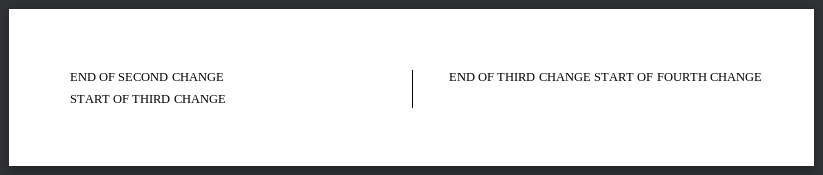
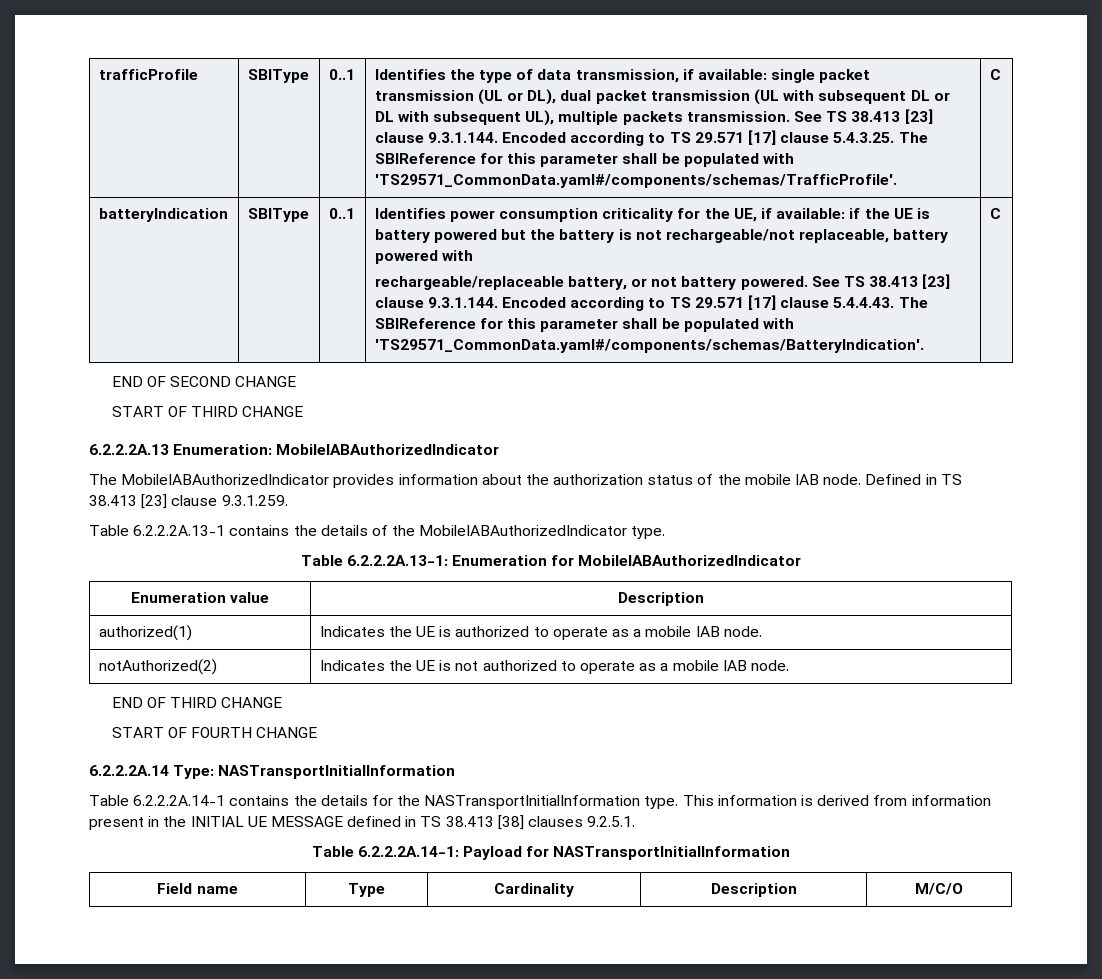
(69, 77) none -> [98,69,198,80] [247,69,309,83] [328,69,355,80] [374,69,871,83] [374,89,950,105] [374,109,933,126] [374,130,928,146] [374,153,794,167] [374,174,897,188] [989,69,1001,80] [98,208,228,222] [247,208,309,222] [328,208,355,219] [374,208,930,222] [374,229,949,243] [374,250,473,264] [374,274,951,290] [374,295,928,311] [374,318,794,332] [374,339,924,353] [989,208,1001,219] trafficProfile | SBIType | 0..1 | Identifies the type of data transmission, if available: single packet transmission (UL or DL), dual packet transmission (UL with subsequent DL or DL with subsequent UL), multiple packets transmission. See TS 38.413 [23] clause 9.3.1.144. Encoded according to TS 29.571 [17] clause 5.4.3.25. The SBIReference for this parameter shall be populated with 'TS29571_CommonData.yaml#/components/schemas/TrafficProfile'. | C // batteryIndication | SBIType | 0..1 | Identifies power consumption criticality for the UE, if available: if the UE is battery powered but the battery is not rechargeable/not replaceable, battery powered with // rechargeable/replaceable battery, or not battery powered. See TS 38.413 [23] clause 9.3.1.144. Encoded according to TS 29.571 [17] clause 5.4.4.43. The SBIReference for this parameter shall be populated with 'TS29571_CommonData.yaml#/components/schemas/BatteryIndication'. | C //
(226, 99) none -> [89,444,500,455] [89,474,962,488] [89,494,288,509] [89,525,666,539] [300,555,802,566] [130,592,270,603] [618,592,704,606] [98,625,192,641] [319,626,762,640] [98,659,217,675] [319,660,789,674] // 6.2.2.2A.13 Enumeration: MobileIABAuthorizedIndicator // The MobileIABAuthorizedIndicator provides information about the authorization status of the mobile IAB node. Defined in TS 38.413 [23] clause 9.3.1.259. // Table 6.2.2.2A.13-1 contains the details of the MobileIABAuthorizedIndicator type. // Table 6.2.2.2A.13-1: Enumeration for MobileIABAuthorizedIndicator // Enumeration value | Description // authorized(1) | Indicates the UE is authorized to operate as a mobile IAB node. // notAuthorized(2) | Indicates the UE is not authorized to operate as a mobile IAB node.
(591, 77) none -> (283, 702) //
(763, 77) none -> [89,765,456,779] [89,795,991,809] [89,815,636,830] [311,846,791,860] [157,883,238,894] [348,883,385,897] [494,883,574,897] [710,883,797,897] [915,883,963,895] // 6.2.2.2A.14 Type: NASTransportInitialInformation // Table 6.2.2.2A.14-1 contains the details for the NASTransportInitialInformation type. This information is derived from information present in the INITIAL UE MESSAGE defined in TS 38.413 [38] clauses 9.2.5.1. // Table 6.2.2.2A.14-1: Payload for NASTransportInitialInformation // Field name | Type | Cardinality | Description | M/C/O

